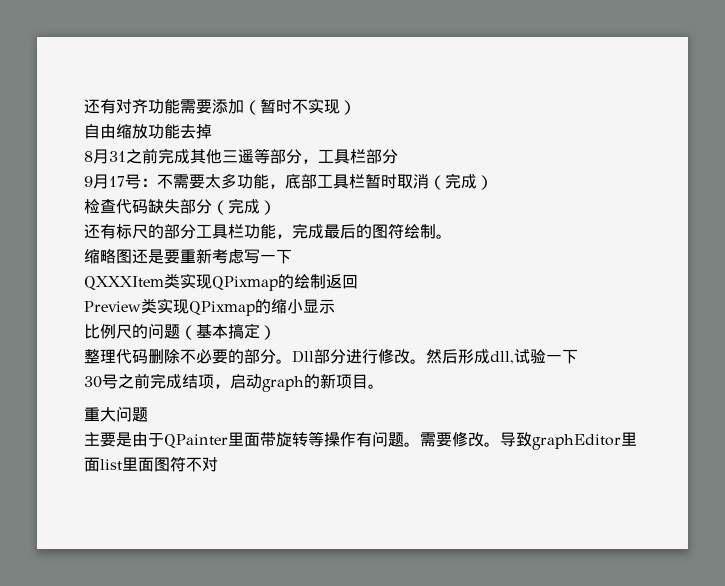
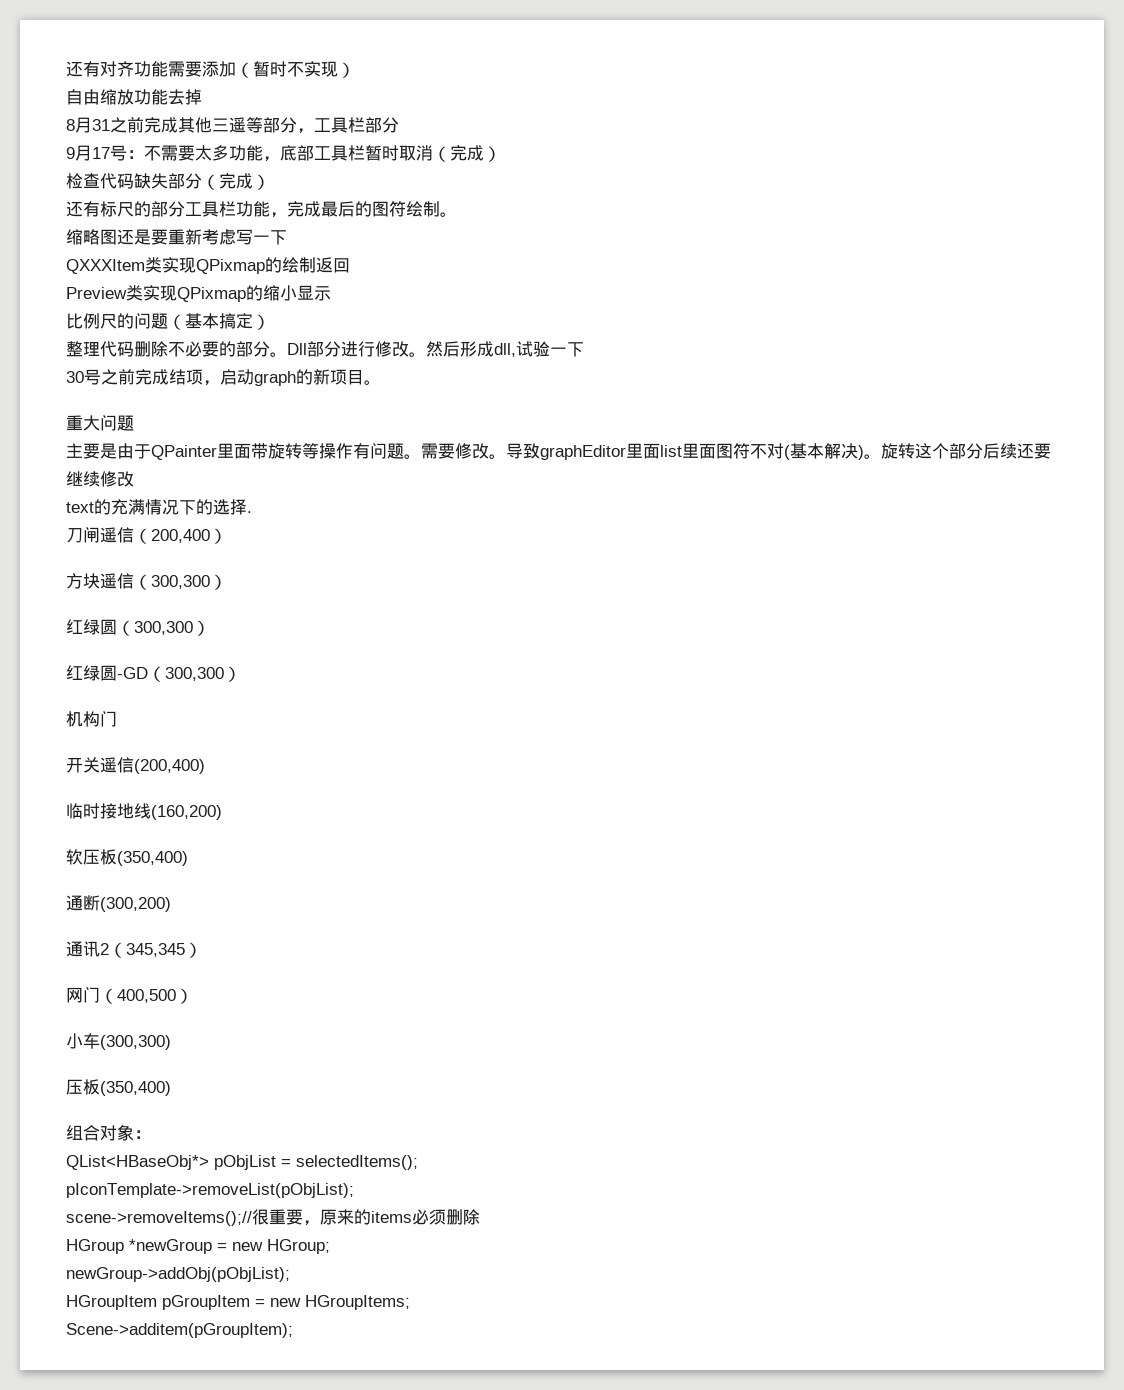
(218, 464) none -> [784,443,1051,460] [66,471,134,487] [66,499,252,515] [66,527,227,544] [66,573,227,590] [66,619,210,636] [66,665,241,682] [66,711,117,727] [66,757,205,774] [66,803,222,820] [66,849,188,866] [66,895,171,912] [66,941,202,958] [66,987,193,1004] [66,1033,171,1050] [66,1079,171,1096] [66,1124,151,1141] [66,1155,418,1170] [66,1183,354,1198] [66,1209,480,1226] [66,1239,330,1254] [66,1267,290,1282] [66,1295,410,1310] [66,1323,293,1338] (基本解决)。旋转这个部分后续还要继续修改 // text的充满情况下的选择. // 刀闸遥信（200,400） // 方块遥信（300,300） // 红绿圆（300,300） // 红绿圆-GD（300,300） // 机构门 // 开关遥信(200,400) // 临时接地线(160,200) // 软压板(350,400) // 通断(300,200) // 通讯2（345,345） // 网门（400,500） // 小车(300,300) // 压板(350,400) // 组合对象： // QList<HBaseObj*> pObjList = selectedItems(); // pIconTemplate->removeList(pObjList); // scene->removeItems();//很重要，原来的items必须删除 // HGroup *newGroup = new HGroup; // newGroup->addObj(pObjList); // HGroupItem pGroupItem = new HGroupItems; // Scene->additem(pGroupItem);

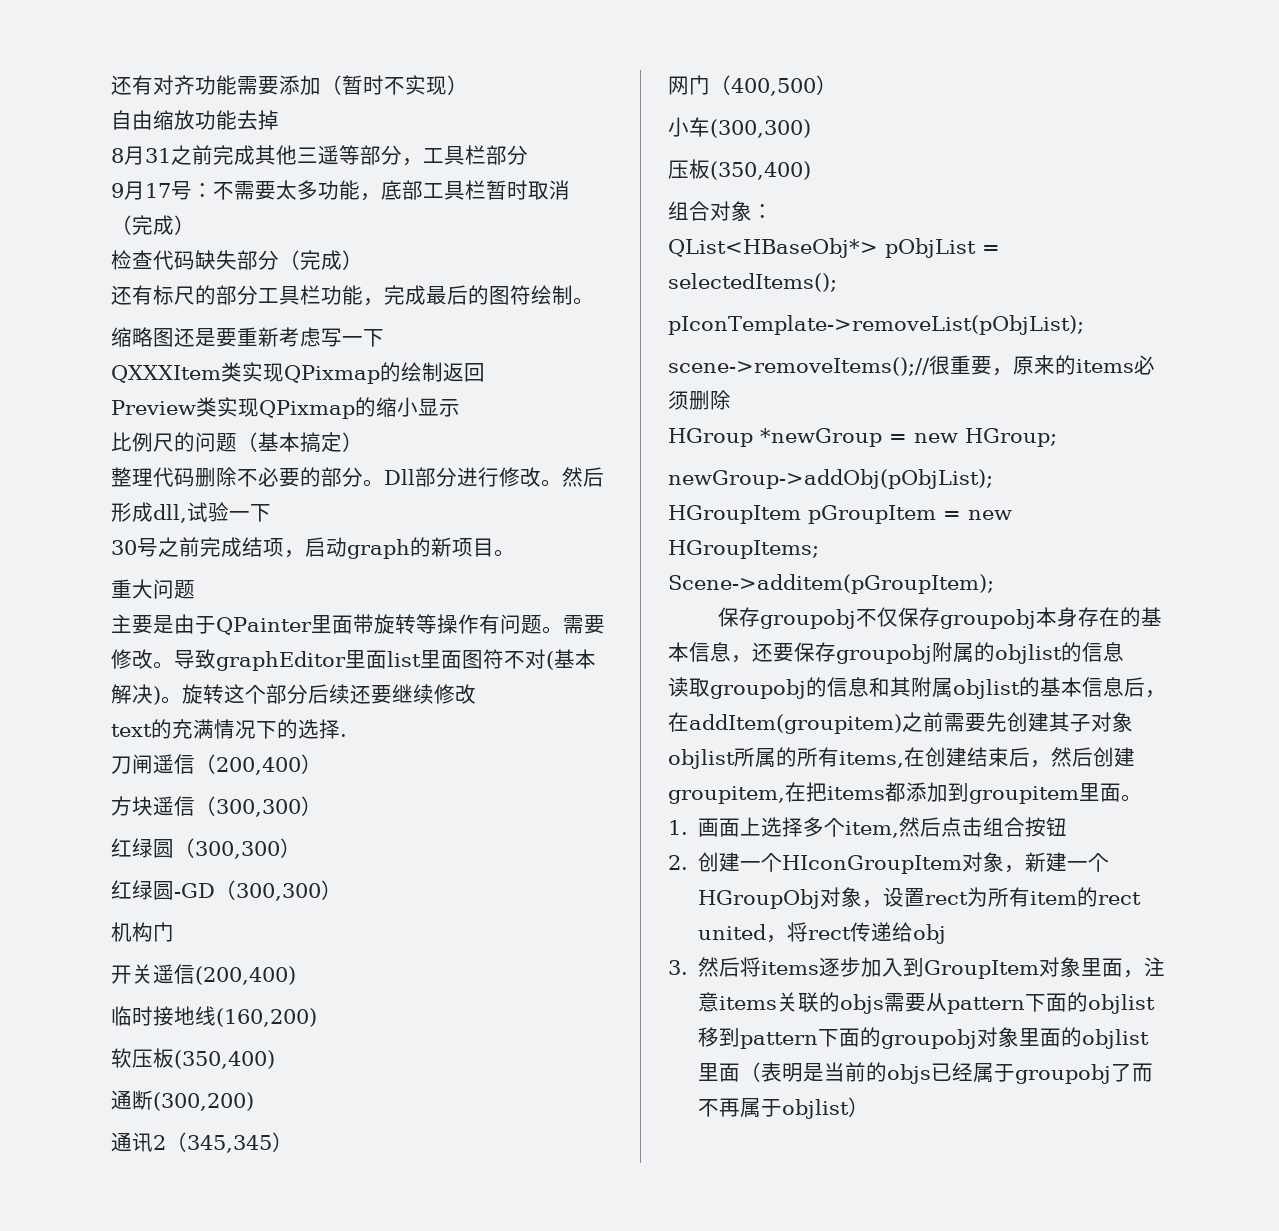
(293, 1330) none -> [718,607,1163,629] [668,642,1124,664] [668,677,1166,699] [668,712,1133,734] [668,747,1135,769] [668,782,1142,804] [668,817,1068,838] [668,852,1110,874] [698,887,1142,909] [698,922,947,944] [668,957,1166,979] [698,992,1156,1014] [698,1027,1150,1049] [698,1062,1154,1084] [698,1097,870,1119] // 保存groupobj不仅保存groupobj本身存在的基本信息，还要保存groupobj附属的objlist的信息 // 读取groupobj的信息和其附属objlist的基本信息后，在addItem(groupitem)之前需要先创建其子对象objlist所属的所有items,在创建结束后，然后创建groupitem,在把items都添加到groupitem里面。 // 1.画面上选择多个item,然后点击组合按钮 // 2.创建一个HIconGroupItem对象，新建一个HGroupObj对象，设置rect为所有item的rect united，将rect传递给obj // 3.然后将items逐步加入到GroupItem对象里面，注意items关联的objs需要从pattern下面的objlist移到pattern下面的groupobj对象里面的objlist里面（表明是当前的objs已经属于groupobj了而不再属于objlist）

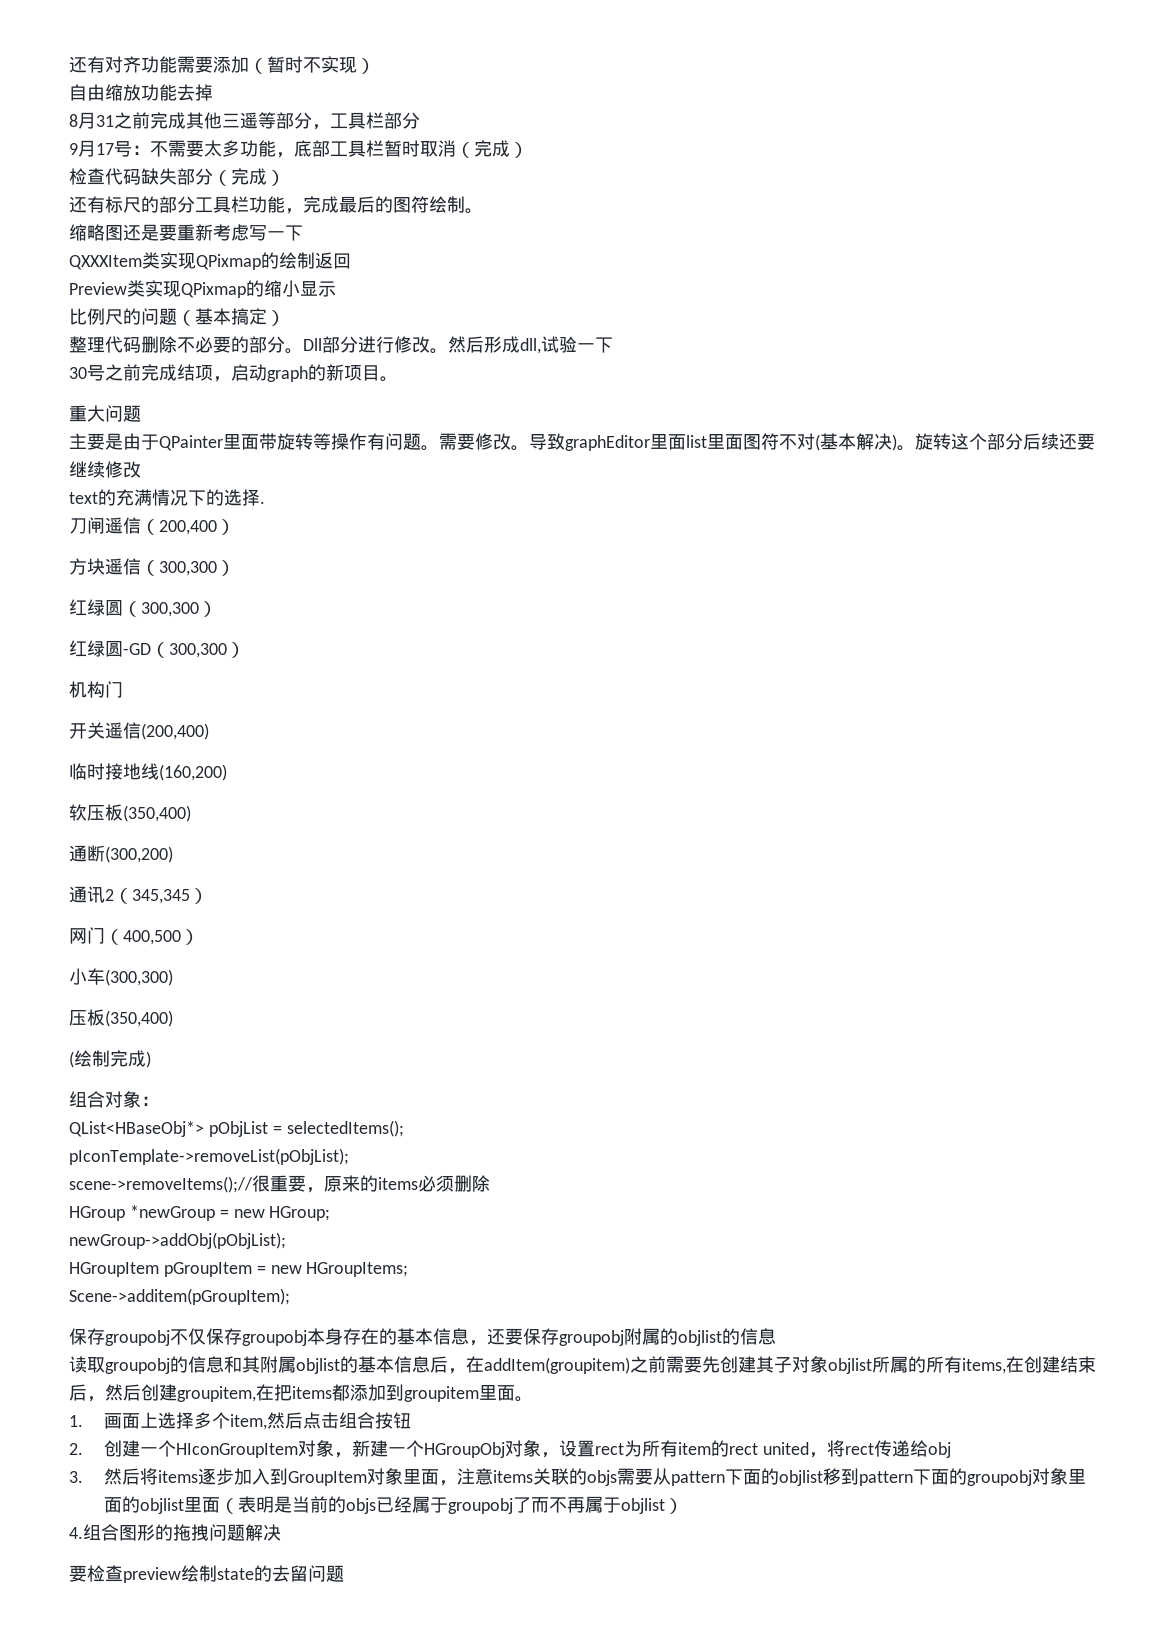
(811, 170) none -> [69,1050,151,1068] // (绘制完成)
(870, 1107) none -> [69,1524,281,1541] [69,1565,344,1583] // 4.组合图形的拖拽问题解决 // 要检查preview绘制state的去留问题

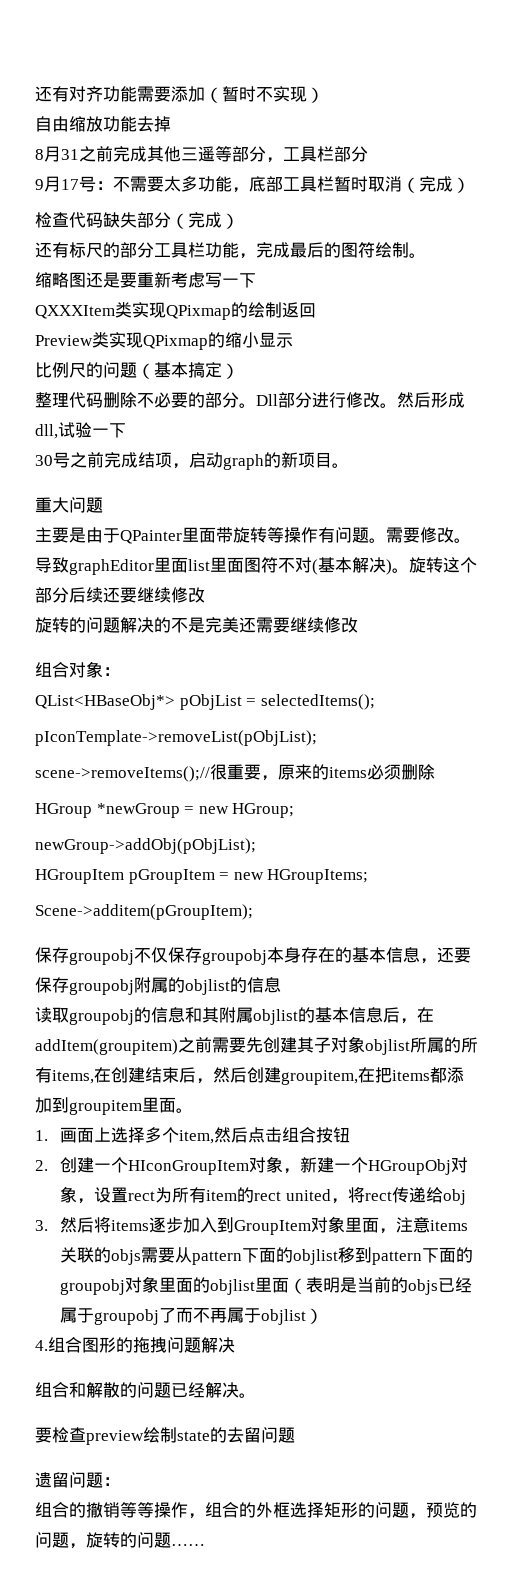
[69,489,265,506] [69,517,235,535] [69,558,235,576] [69,599,217,617] [69,640,245,658] [69,681,123,698] [69,722,209,740] [69,763,227,781] [69,804,191,822] [69,845,173,863] [69,886,208,904] [69,927,199,945] [69,968,173,986] [69,1009,173,1027] [69,1050,151,1068] text的充满情况下的选择. // 刀闸遥信（200,400） // 方块遥信（300,300） // 红绿圆（300,300） // 红绿圆-GD（300,300） // 机构门 // 开关遥信(200,400) // 临时接地线(160,200) // 软压板(350,400) // 通断(300,200) // 通讯2（345,345） // 网门（400,500） // 小车(300,300) // 压板(350,400) // (绘制完成) -> [35,617,358,633] 旋转的问题解决的不是完美还需要继续修改
(281, 1532) none -> [35,1382,256,1398] // 组合和解散的问题已经解决。
(344, 1573) none -> [35,1472,120,1488] [35,1502,477,1519] [35,1532,205,1549] // 遗留问题： // 组合的撤销等等操作，组合的外框选择矩形的问题，预览的问题，旋转的问题……

